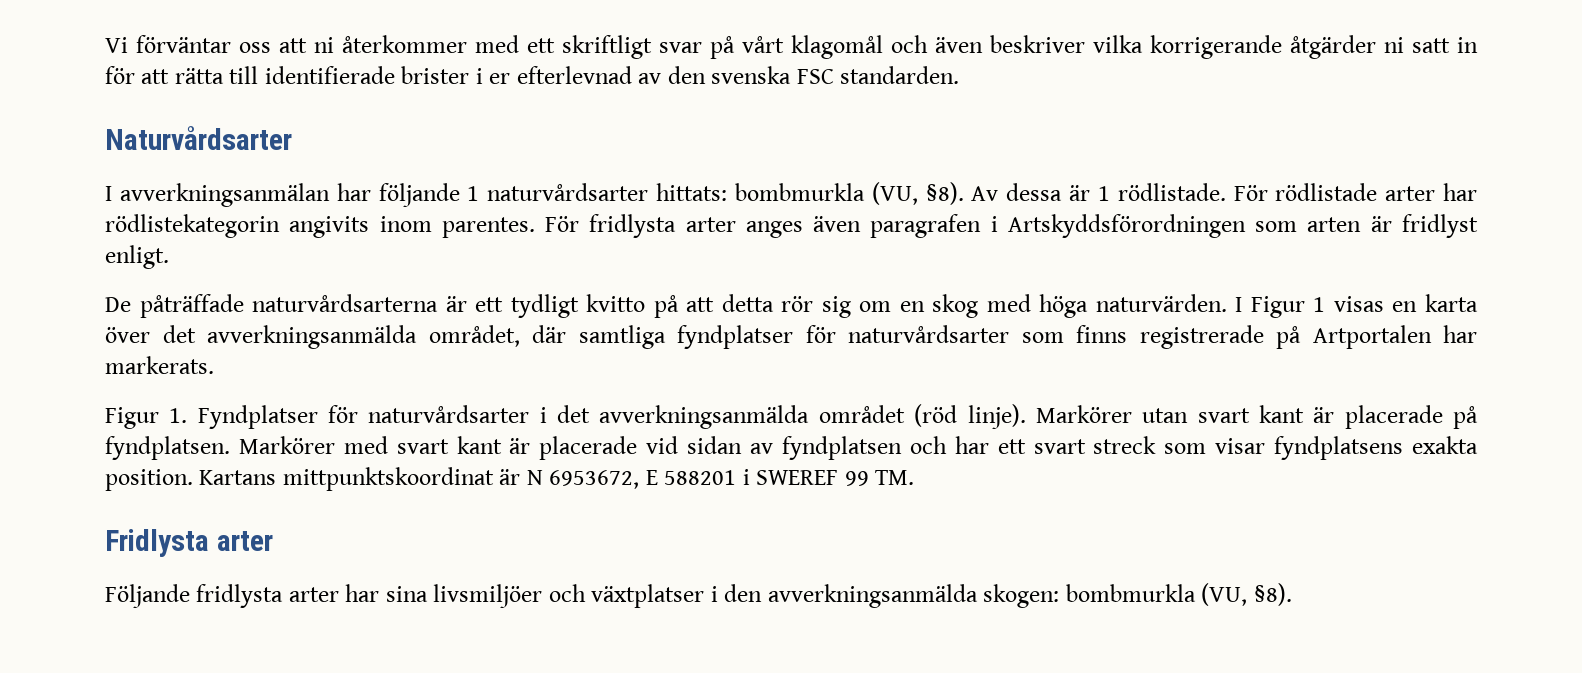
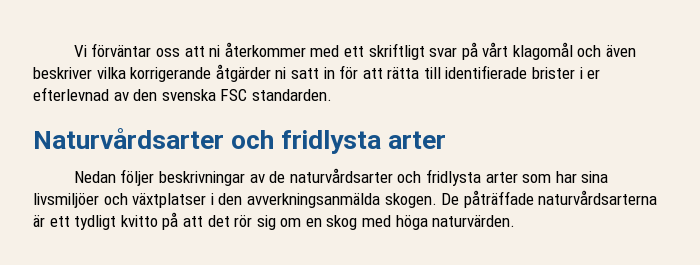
[105,182,1477,207] [105,214,1478,238] [105,245,169,269] // I avverkningsanmälan har följande 1 naturvårdsarter hittats: bombmurkla (VU, §8). Av dessa är 1 rödlistade. För rödlistade arter har rödlistekategorin angivits inom parentes. För fridlysta arter anges även paragrafen i Artskyddsförordningen som arten är fridlyst enligt. // -> [231,130,447,154] [73,168,609,186] [33,193,437,208] och fridlysta arter // Nedan följer beskrivningar av de naturvårdsarter och fridlysta arter som har sina livsmiljöer och växtplatser i den avverkningsanmälda skogen.
[721,294,774,312] detta -> [207,215,230,227] det
[1235,294,1478,318] [105,325,1477,349] [105,356,214,374] [105,404,1478,429] [105,436,1478,460] [105,467,915,491] [105,529,273,557] [105,583,1292,608] I Figur 1 visas en karta över det avverkningsanmälda området, där samtliga fyndplatser för naturvårdsarter som finns registrerade på Artportalen har markerats. // Figur 1. Fyndplatser för naturvårdsarter i det avverkningsanmälda området (röd linje). Markörer utan svart kant är placerade på fyndplatsen. Markörer med svart kant är placerade vid sidan av fyndplatsen och har ett svart streck som visar fyndplatsens exakta position. Kartans mittpunktskoordinat är N 6953672, E 588201 i SWEREF 99 TM. // Fridlysta arter // Följande fridlysta arter har sina livsmiljöer och växtplatser i den avverkningsanmälda skogen: bombmurkla (VU, §8). -> (516, 221) none

